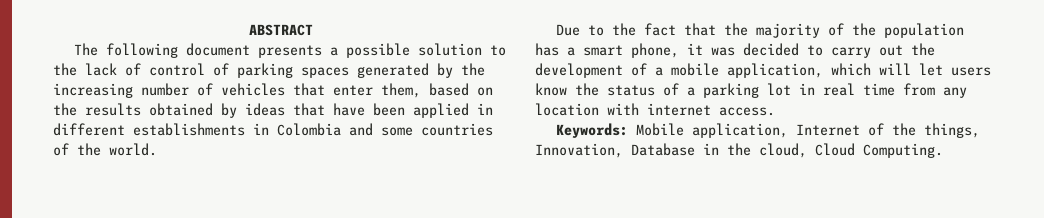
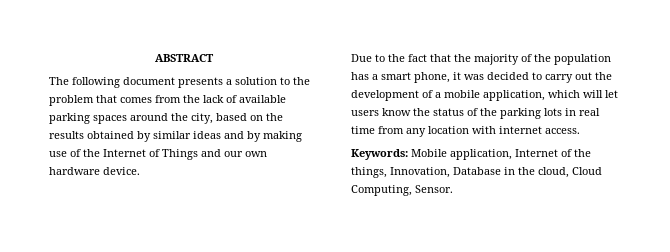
[346,43,411,58] possible -> (232, 82) none
[85,63,485,78] [53,83,421,98] lack of control of parking spaces generated by the increasing number of vehicles that enter them, -> [49,95,286,106] [49,113,213,124] problem that comes from the lack of available parking spaces around the city,
[245,103,493,118] [53,123,493,136] [53,143,157,156] ideas that have been applied in different establishments in Colombia and some countries of the world. -> [153,131,302,142] [49,149,267,160] [49,167,140,175] similar ideas and by making use of the Internet of Things and our own hardware device.
[687,83,791,98] a parking lot -> [480,108,562,119] the parking lots
[863,143,943,158] Computing. -> [351,185,453,196] Computing, Sensor.

